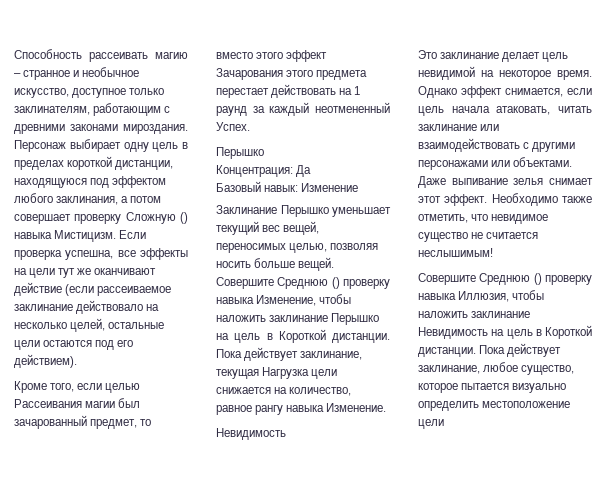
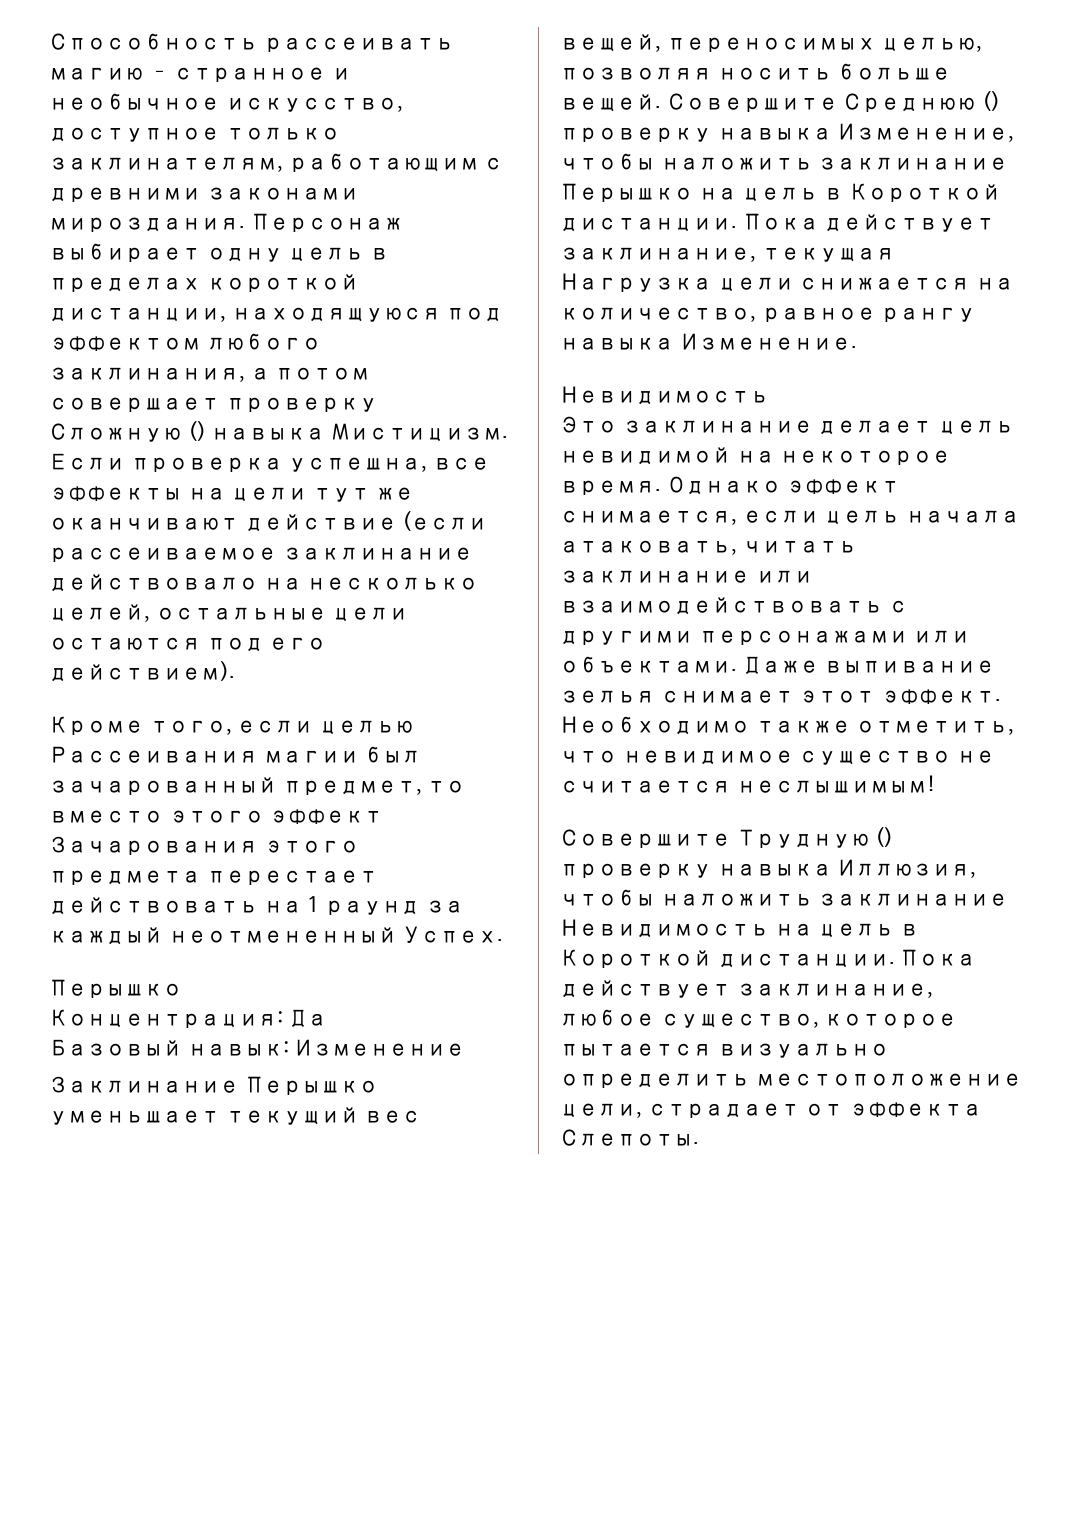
[479,273,531,285] Среднюю -> [736,829,870,848] Трудную
[418,419,444,429] цели -> [560,1102,983,1118] [560,1129,699,1146] цели, страдает от эффекта Слепоты.

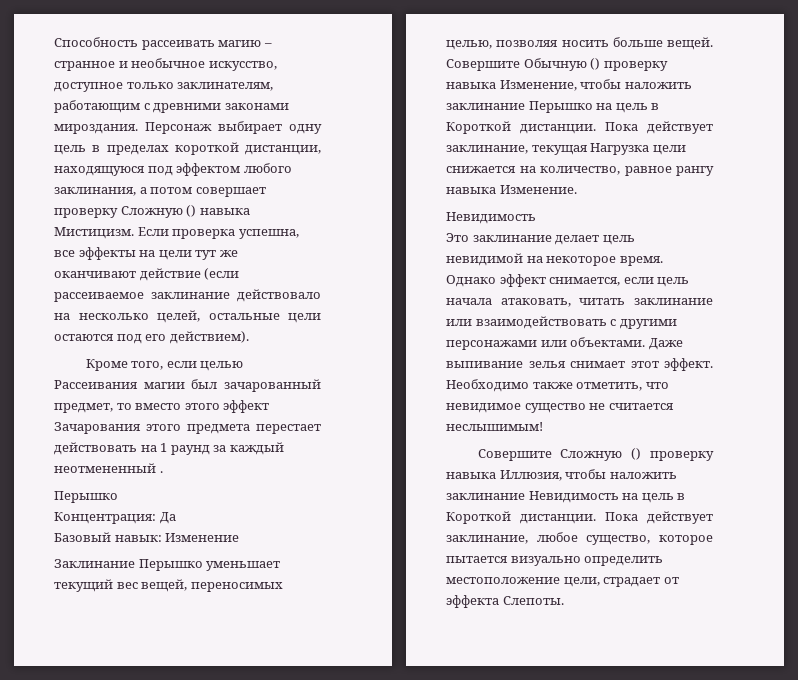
[402,926,504,943] Успех. -> [159,471,163,473] .
[843,93,977,112] Среднюю -> [523,58,587,71] Обычную
[736,829,870,848] Трудную -> [560,449,623,461] Сложную

